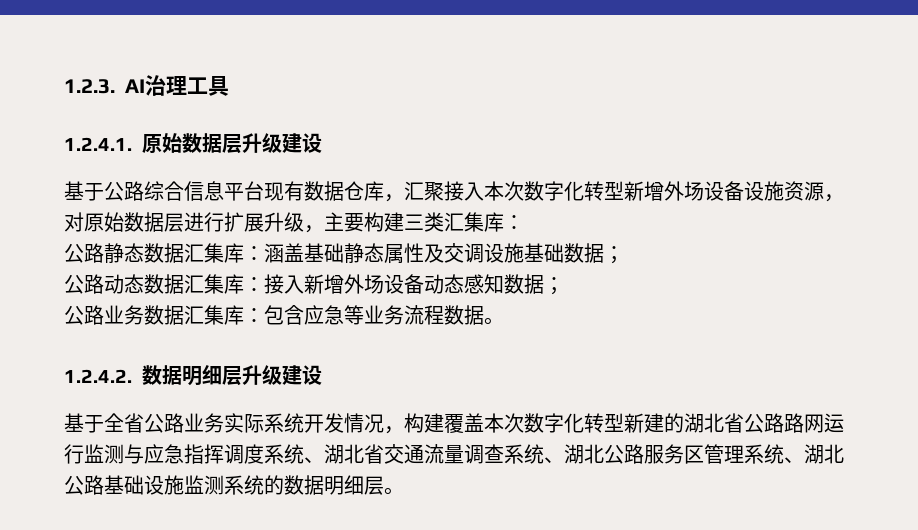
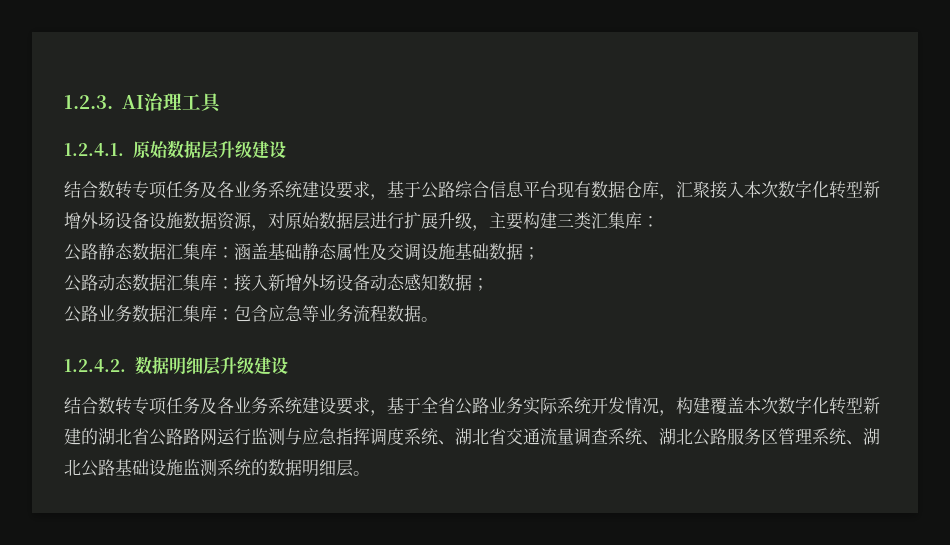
(322, 143) none -> [64,181,387,200] 结合数转专项任务及各业务系统建设要求，
(784, 191) none -> [183,212,217,229] 数据
(322, 375) none -> [64,397,387,416] 结合数转专项任务及各业务系统建设要求，

